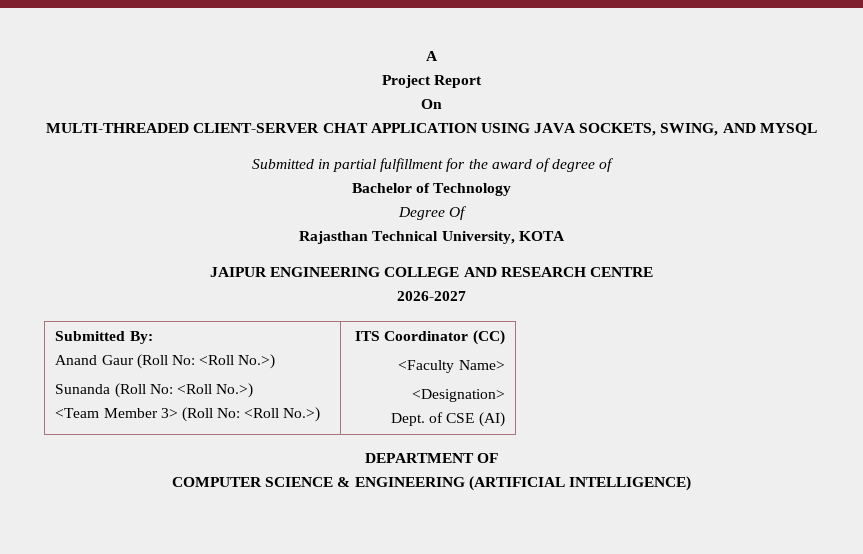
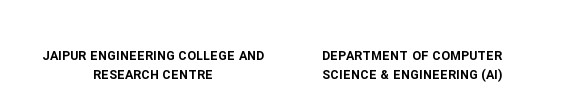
[426,51,438,61] [381,75,483,88] [421,99,442,109] [46,123,817,136] [251,158,615,172] [351,183,512,196] [397,206,468,220] [299,231,565,244] A // Project Report // On // MULTI-THREADED CLIENT-SERVER CHAT APPLICATION USING JAVA SOCKETS, SWING, AND MYSQL // Submitted in partial fulfillment for the award of degree of // Bachelor of Technology // Degree Of // Rajasthan Technical University, KOTA // -> (42, 55) none
[397,291,466,301] [55,331,153,344] [55,354,276,369] [55,383,254,398] [55,407,321,422] [355,330,505,345] [398,360,505,373] [411,389,505,402] [391,412,505,427] // 2026-2027 // Submitted By: // Anand Gaur (Roll No: <Roll No.>) // Sunanda (Roll No: <Roll No.>) // <Team Member 3> (Roll No: <Roll No.>) | ITS Coordinator (CC) // <Faculty Name> // <Designation> // Dept. of CSE (AI) -> (214, 74) none
(499, 458) // -> (429, 55) none
[468,476,691,491] (ARTIFICIAL INTELLIGENCE) -> [481,68,503,82] (AI)

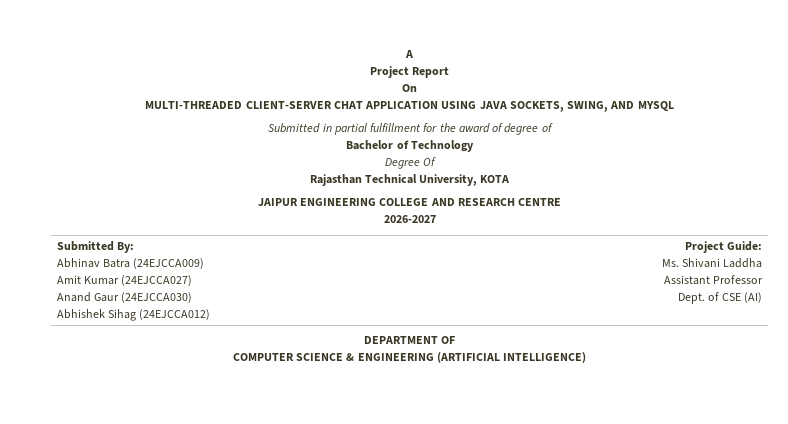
(42, 55) none -> [405,50,413,58] [369,66,450,78] [402,84,417,92] [145,101,674,112] [268,123,553,135] [346,140,474,152] [384,157,437,169] [309,174,510,186] A // Project Report // On // MULTI-THREADED CLIENT-SERVER CHAT APPLICATION USING JAVA SOCKETS, SWING, AND MYSQL // Submitted in partial fulfillment for the award of degree of // Bachelor of Technology // Degree Of // Rajasthan Technical University, KOTA //
(214, 74) none -> [383,215,436,223] [56,241,134,253] [56,258,205,269] [56,275,193,286] [56,292,193,303] [56,309,211,321] [685,241,763,253] [661,258,763,268] [664,275,764,285] [677,292,763,304] // 2026-2027 // Submitted By: // Abhinav Batra (24EJCCA009) // Amit Kumar (24EJCCA027) // Anand Gaur (24EJCCA030) // Abhishek Sihag (24EJCCA012) | Project Guide: // Ms. Shivani Laddha // Assistant Professor // Dept. of CSE (AI)
(429, 55) none -> (456, 340) //
[481,68,503,82] (AI) -> [436,352,587,363] (ARTIFICIAL INTELLIGENCE)

